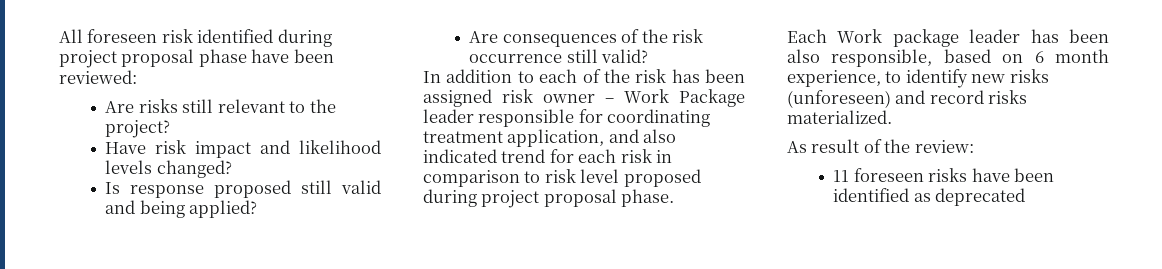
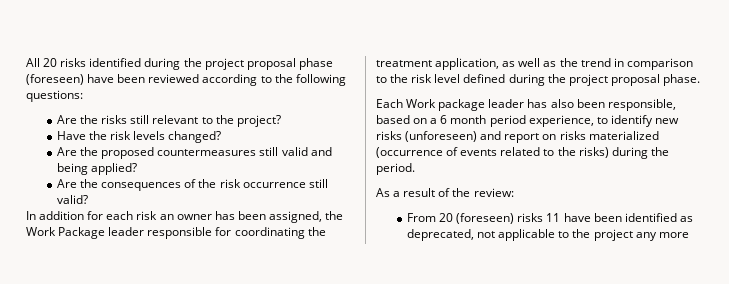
[87,29,193,43] foreseen risk -> [43,58,87,67] 20 risks
(332, 38) none -> [183,58,202,67] the
[251,49,334,63] [59,70,137,84] [105,101,135,113] have been reviewed: // Are -> [26,74,346,86] [26,90,83,102] [56,115,99,124] (foreseen) have been reviewed according to the following questions: // Are the
[155,140,381,158] [105,160,232,178] [105,180,292,198] risk impact and likelihood levels changed? // Is response proposed -> [89,131,222,143] [56,147,257,159] the risk levels changed? // Are the proposed countermeasures
(499, 37) none -> [80,179,99,188] the
[517,69,745,83] [423,89,614,107] to each of the risk has been assigned risk owner – -> [87,211,344,223] for each risk an owner has been assigned, the
(711, 118) none -> [307,227,326,236] the
[608,129,677,143] [423,149,652,163] and also indicated trend for each risk -> [502,58,611,67] as well as the trend
(541, 177) none -> [390,74,409,83] the
[623,169,701,187] [423,189,477,207] proposed during -> [463,74,566,86] defined during the
[1069,29,1109,43] [787,49,820,63] been also -> [550,99,605,108] also been
(1024, 58) none -> [430,118,438,124] a
(1109, 56) none -> [489,115,526,127] period
[929,90,1028,104] [787,110,892,124] record risks materialized. -> [504,131,659,143] [376,147,669,159] [376,163,415,175] report on risks materialized (occurrence of events related to the risks) during the period.
(807, 147) none -> [393,191,401,197] a
[833,168,1055,182] [833,188,1026,206] 11 foreseen risks have been identified as deprecated -> [406,213,693,224] [406,229,689,241] From 20 (foreseen) risks 11 have been identified as deprecated, not applicable to the project any more

